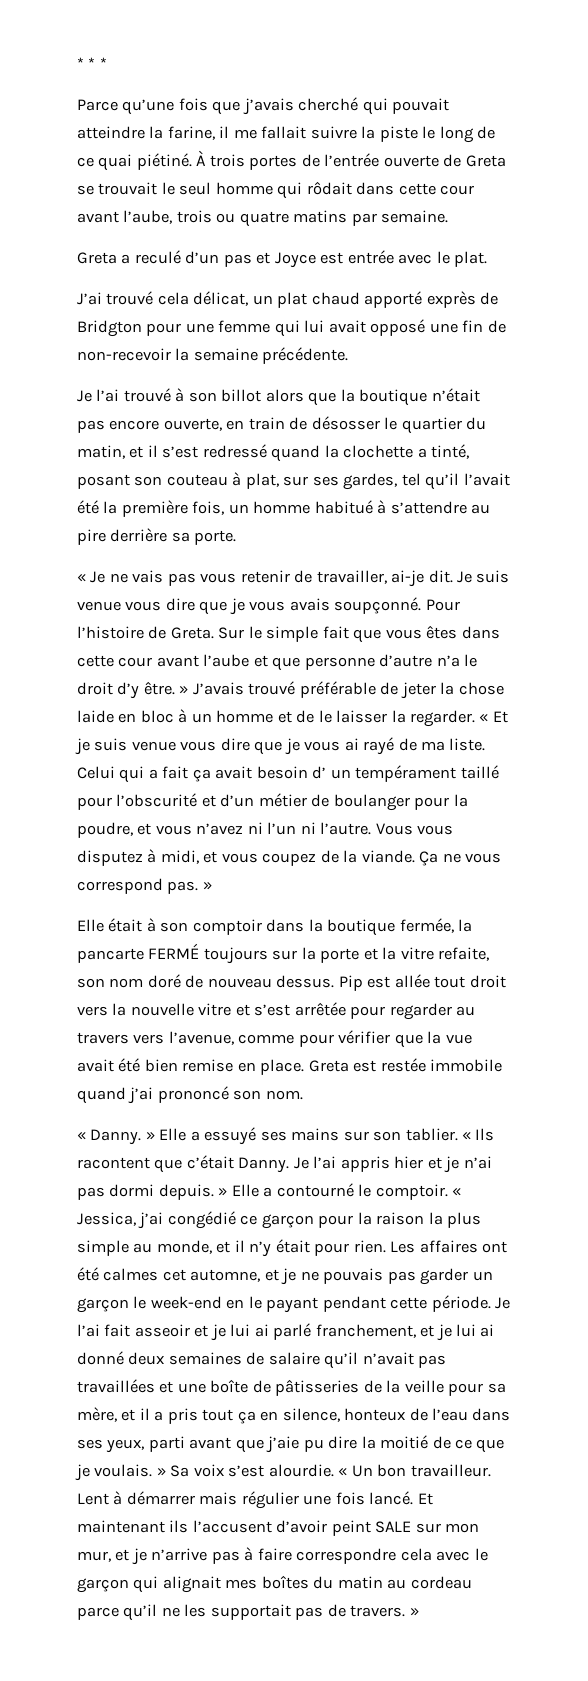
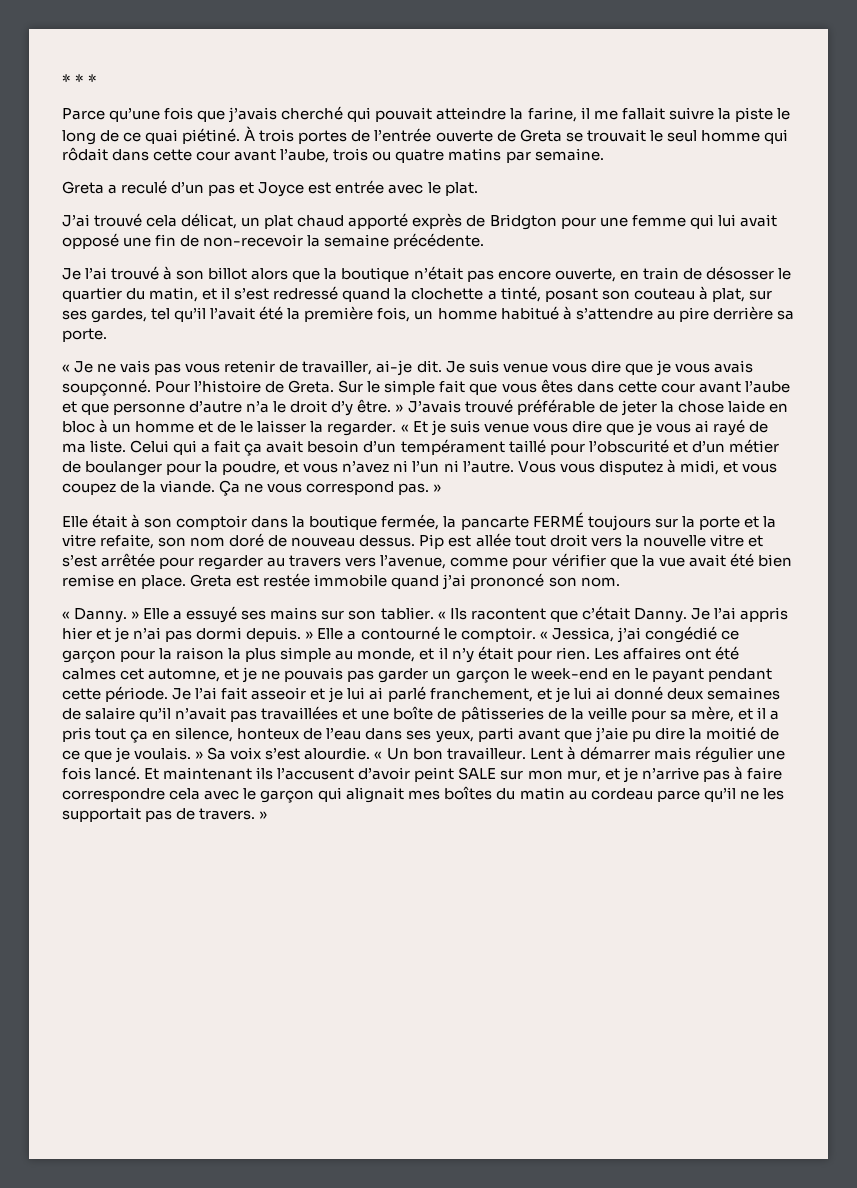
[312,766,351,779] d’ un -> [363,440,397,453] d’un

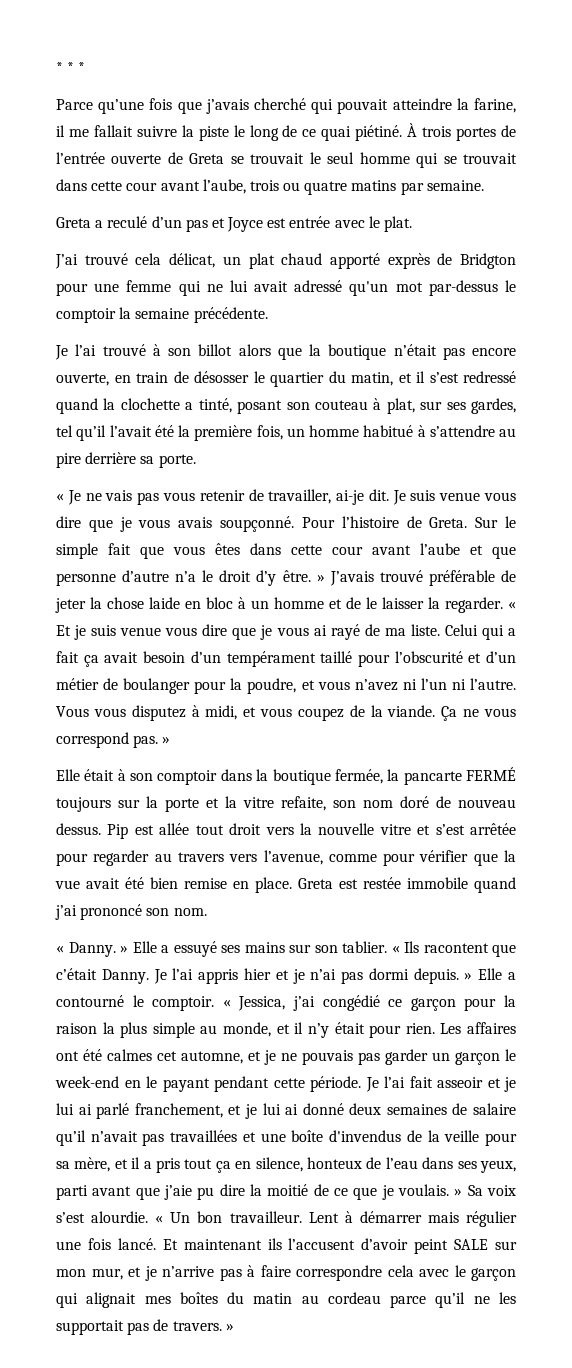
[62,147,108,161] rôdait -> [443,153,517,164] se trouvait
(714, 221) none -> [206,284,223,292] ne
[62,233,304,249] opposé une fin de non-recevoir -> [294,280,516,296] [56,308,116,323] adressé qu'un mot par-dessus le comptoir
[437,706,544,722] de pâtisseries -> [329,1130,402,1142] d'invendus

